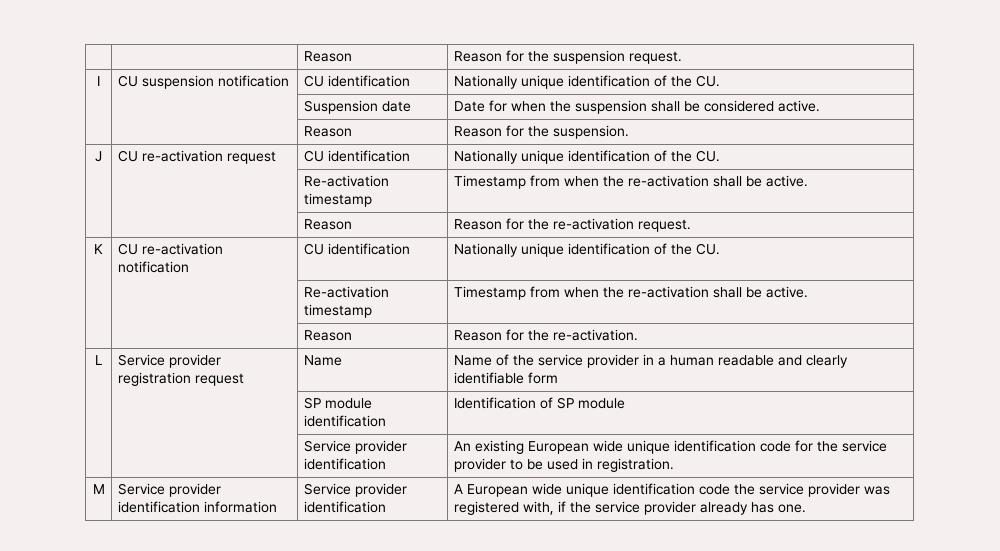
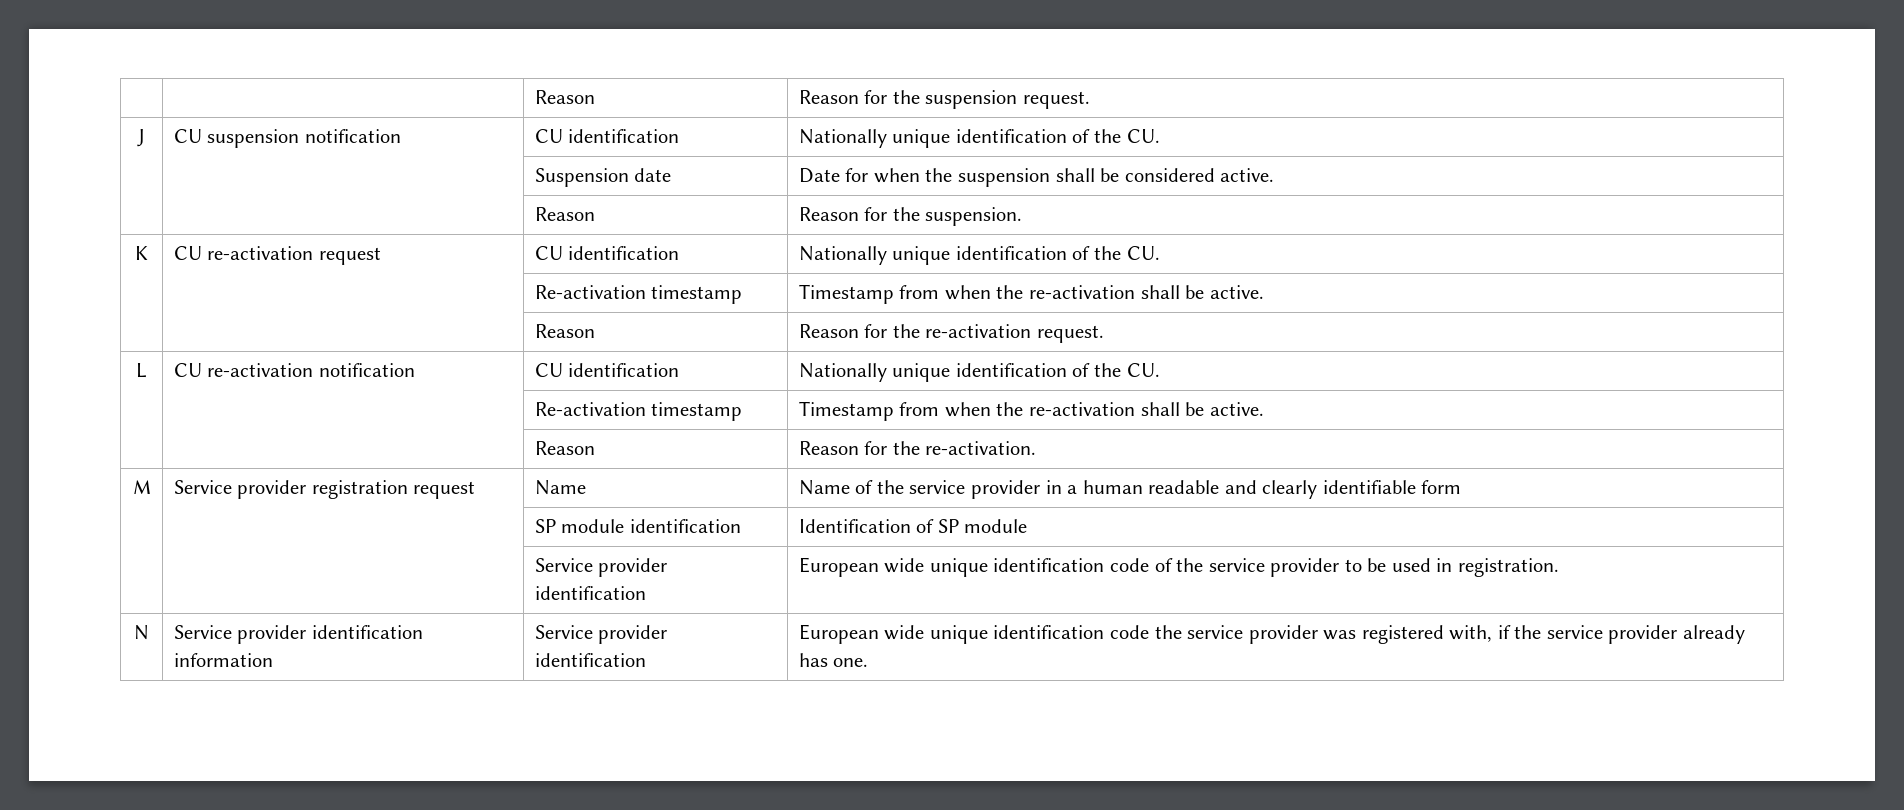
[97,76,100,86] I -> [137,129,145,147] J
[95,151,102,162] J -> [135,246,148,260] K
[94,244,103,254] K -> [136,363,147,378] L
[95,355,102,365] L -> [132,480,151,494] M
[453,440,813,454] An existing European wide unique identification code for -> [798,557,1173,577] European wide unique identification code of
[92,484,105,494] M -> [134,625,149,640] N
[453,484,463,494] A -> (646, 660) none

